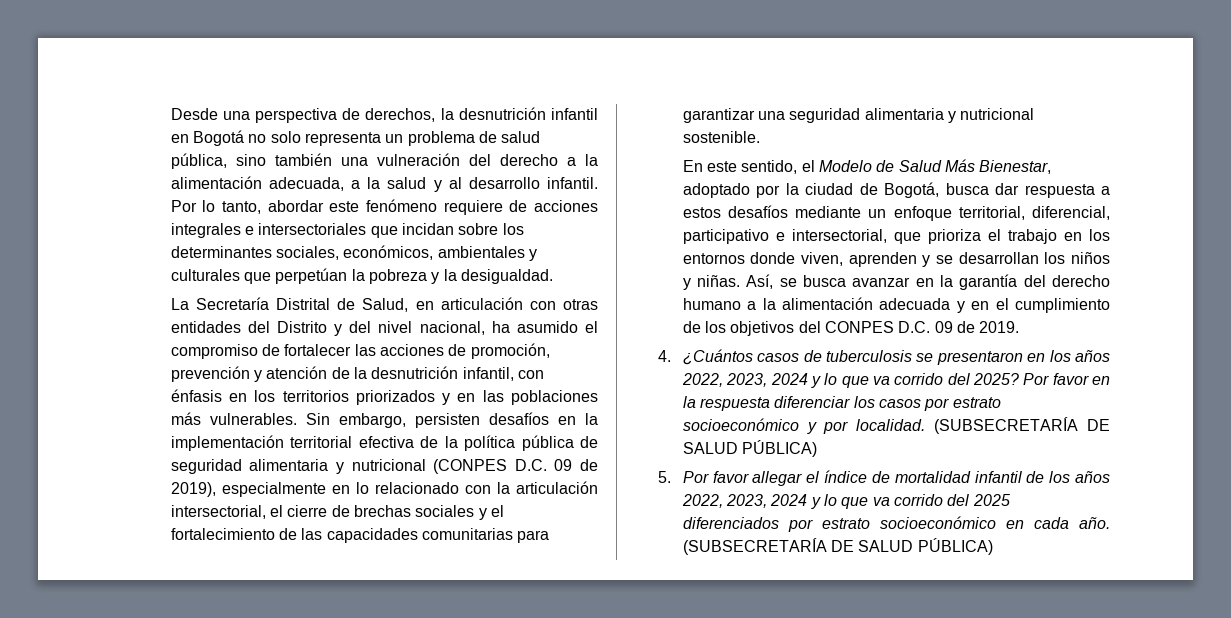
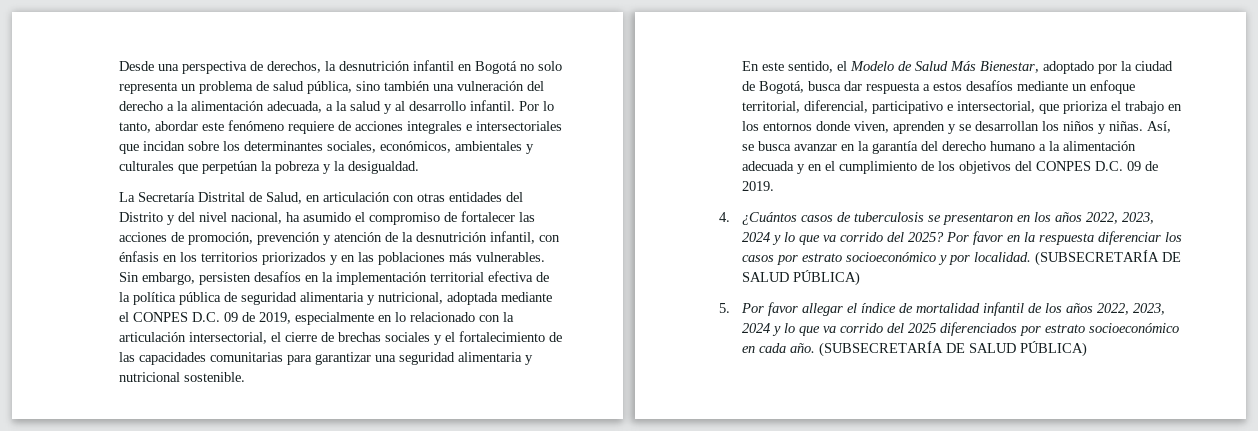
[351,459,598,474] [170,482,216,497] nutricional (CONPES D.C. 09 de 2019), -> [377,292,552,305] [118,312,291,324] nutricional, adoptada mediante el CONPES D.C. 09 de 2019,

